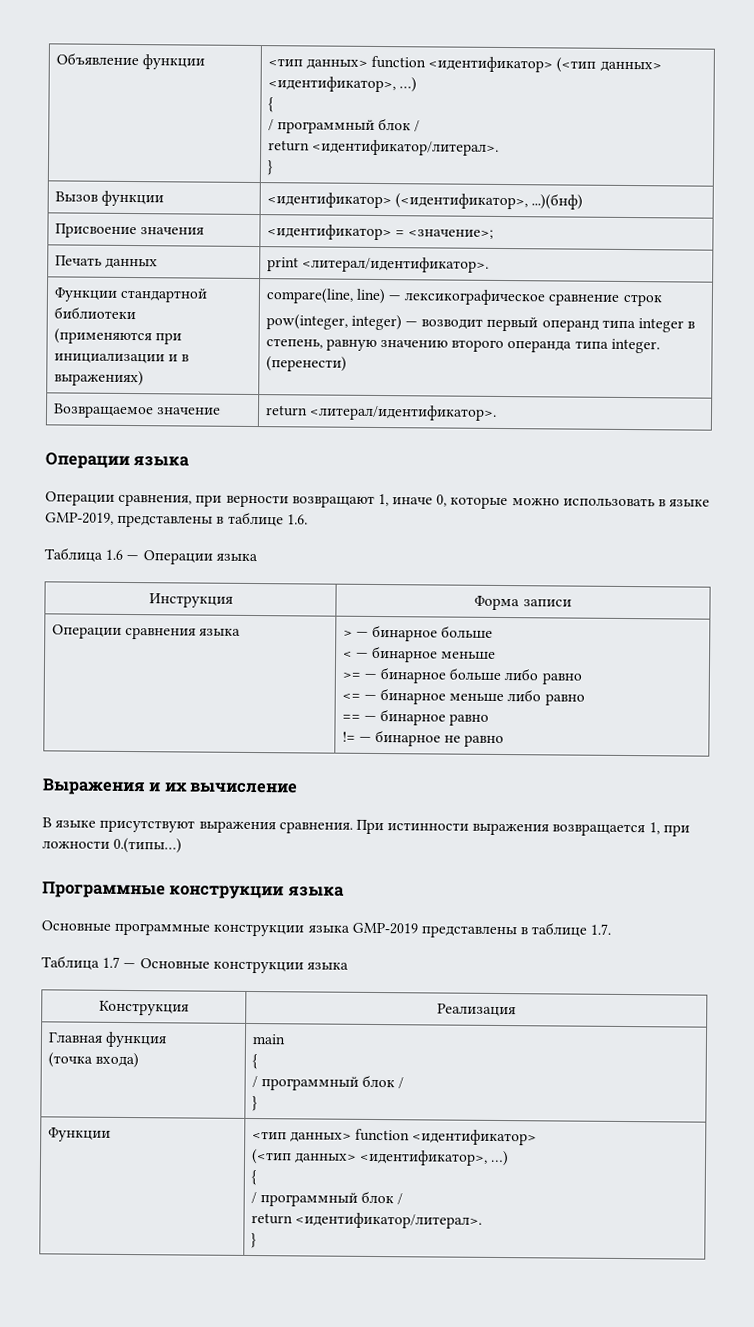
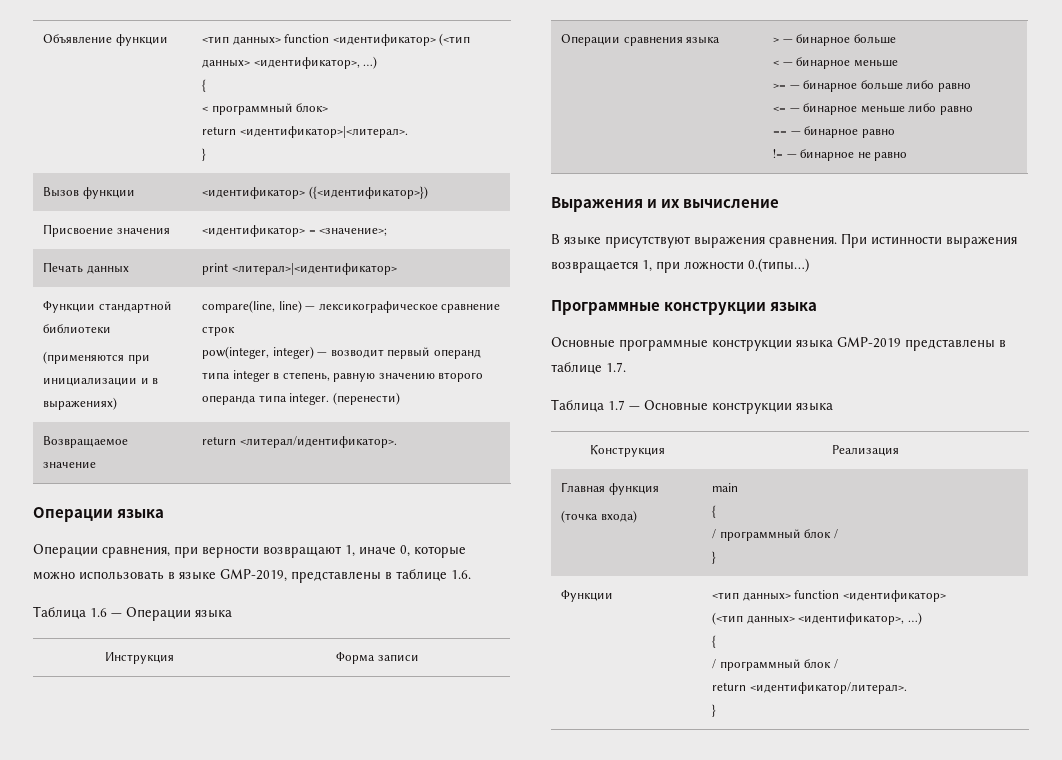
[267,117,421,134] [267,139,499,156] / программный блок / // return <идентификатор/литерал>. -> [202,103,329,115] [202,126,408,138] < программный блок> // return <идентификатор>|<литерал>.
[394,193,584,210] (<идентификатор>, ...)(бнф) -> [308,186,428,199] ({<идентификатор>})
[301,256,489,273] <литерал/идентификатор>. -> [231,263,397,275] <литерал>|<идентификатор>

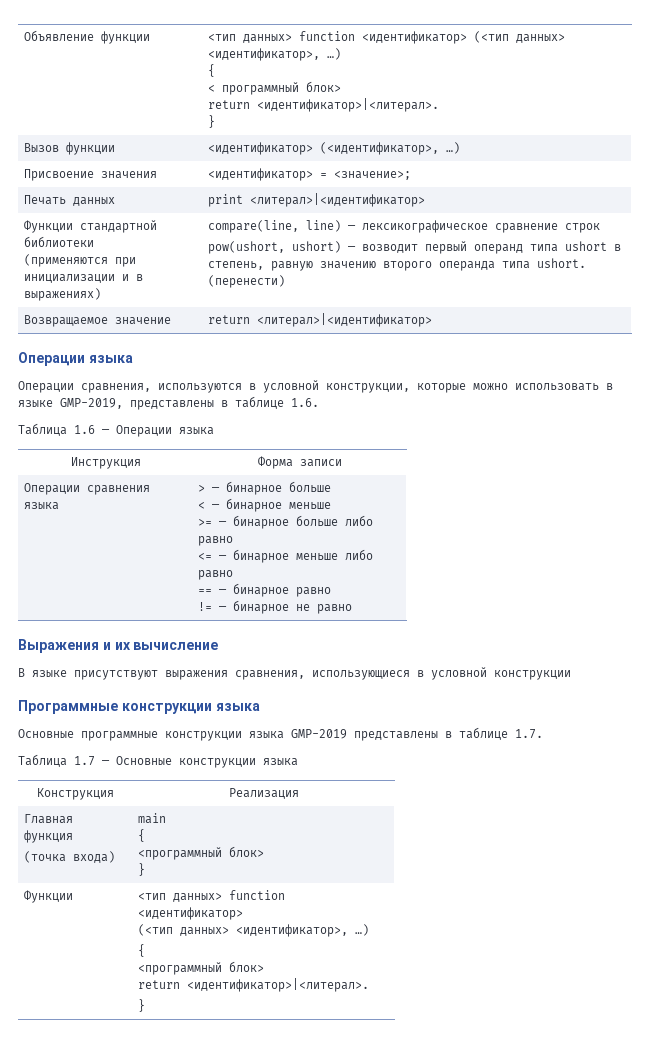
[308,186,428,199] ({<идентификатор>}) -> [319,142,460,155] (<идентификатор>, …)
[202,346,314,359] pow(integer, integer) -> [207,241,341,254] pow(ushort, ushort)
[232,370,270,382] integer -> [564,241,607,251] ushort
[289,393,330,405] integer. -> [536,258,586,268] ushort.
[239,436,397,448] <литерал/идентификатор>. -> [256,313,432,327] <литерал>|<идентификатор>
[174,545,410,558] при верности возвращают 1, иначе 0, -> [158,380,410,393] используются в условной конструкции,
[769,233,1017,248] [551,258,809,273] сравнения. При истинности выражения возвращается 1, при ложности 0.(типы…) -> [235,667,571,680] сравнения, использующиеся в условной конструкции
[712,529,838,541] / программный блок / -> [137,846,264,860] <программный блок>
[712,659,838,671] [712,682,907,694] / программный блок / // return <идентификатор/литерал>. -> [137,961,264,975] [137,978,369,992] <программный блок> // return <идентификатор>|<литерал>.

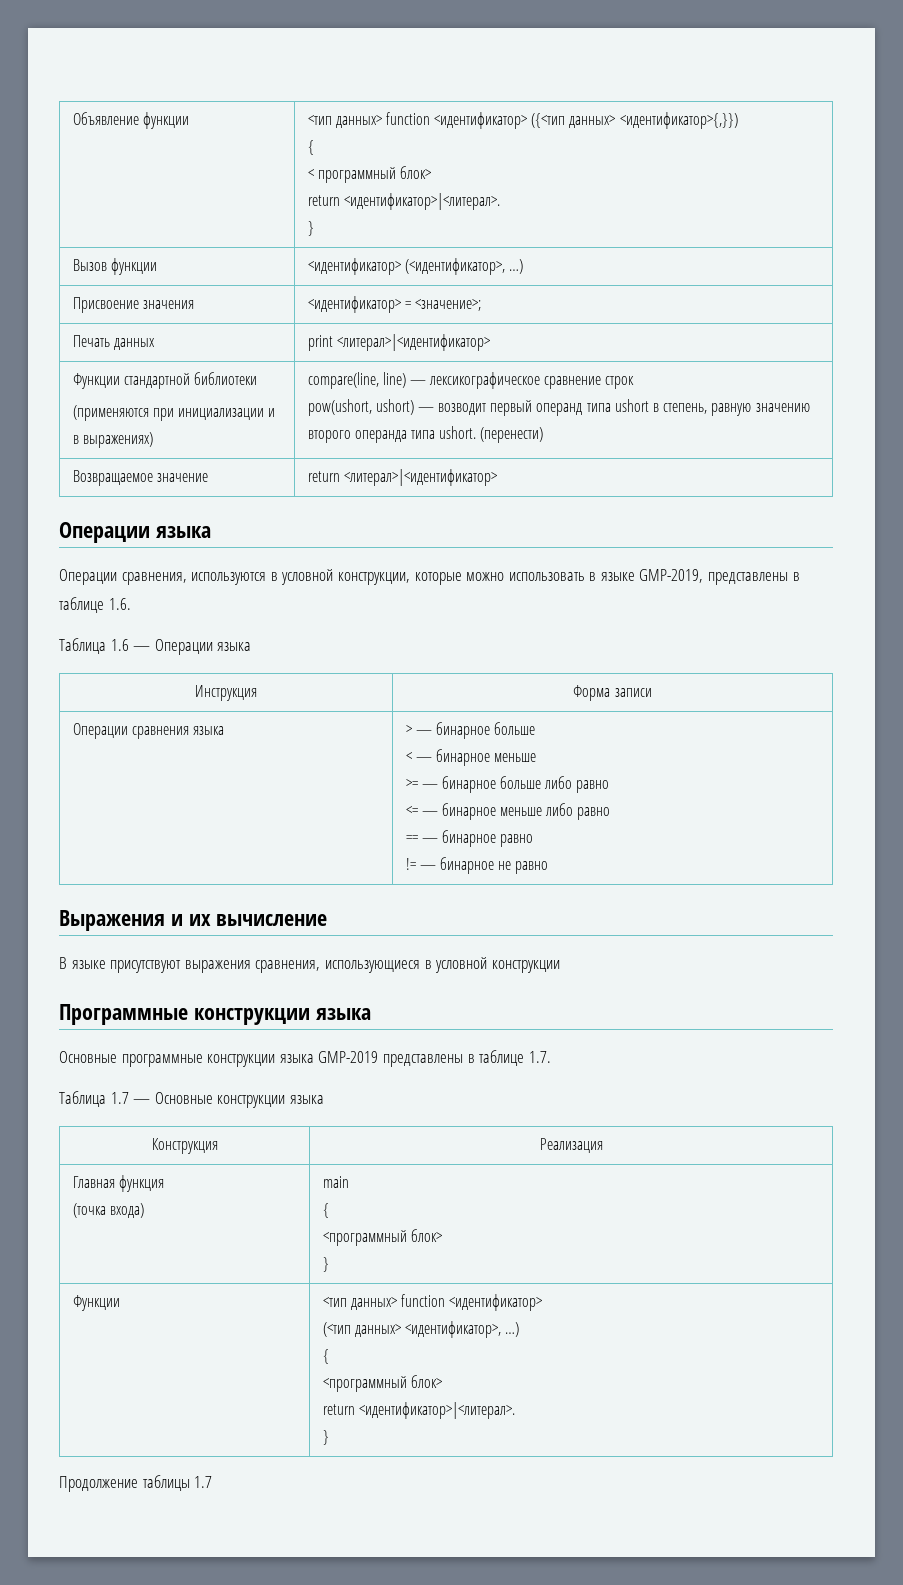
[473,31,565,43] [207,48,341,61] (<тип данных> <идентификатор>, …) -> [531,112,738,129] ({<тип данных> <идентификатор>{,}})
(145, 1005) none -> [59,1475,213,1492] // Продолжение таблицы 1.7

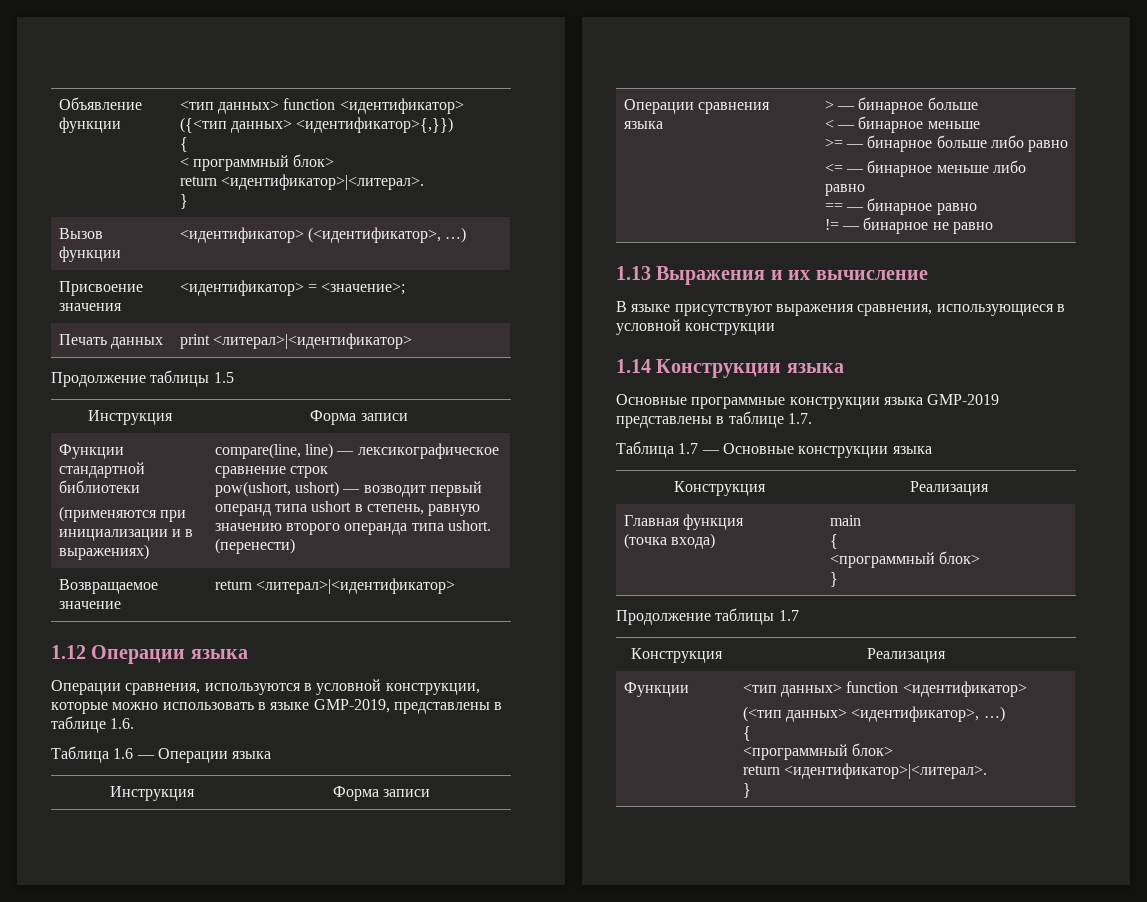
(490, 342) none -> [51,370,234,387] [87,410,173,425] [310,410,408,425] // Продолжение таблицы 1.5 // Инструкция | Форма записи
(497, 477) none -> [51,645,86,659] 1.12
(549, 867) none -> [616,266,651,280] 1.13
[59,1004,310,1025] Программные конструкции -> [616,359,782,378] 1.14 Конструкции
(329, 1264) none -> [616,608,799,625] [630,648,723,663] [866,648,946,663] // Продолжение таблицы 1.7 // Конструкция | Реализация
[59,1475,213,1492] // Продолжение таблицы 1.7 -> (751, 790) none

